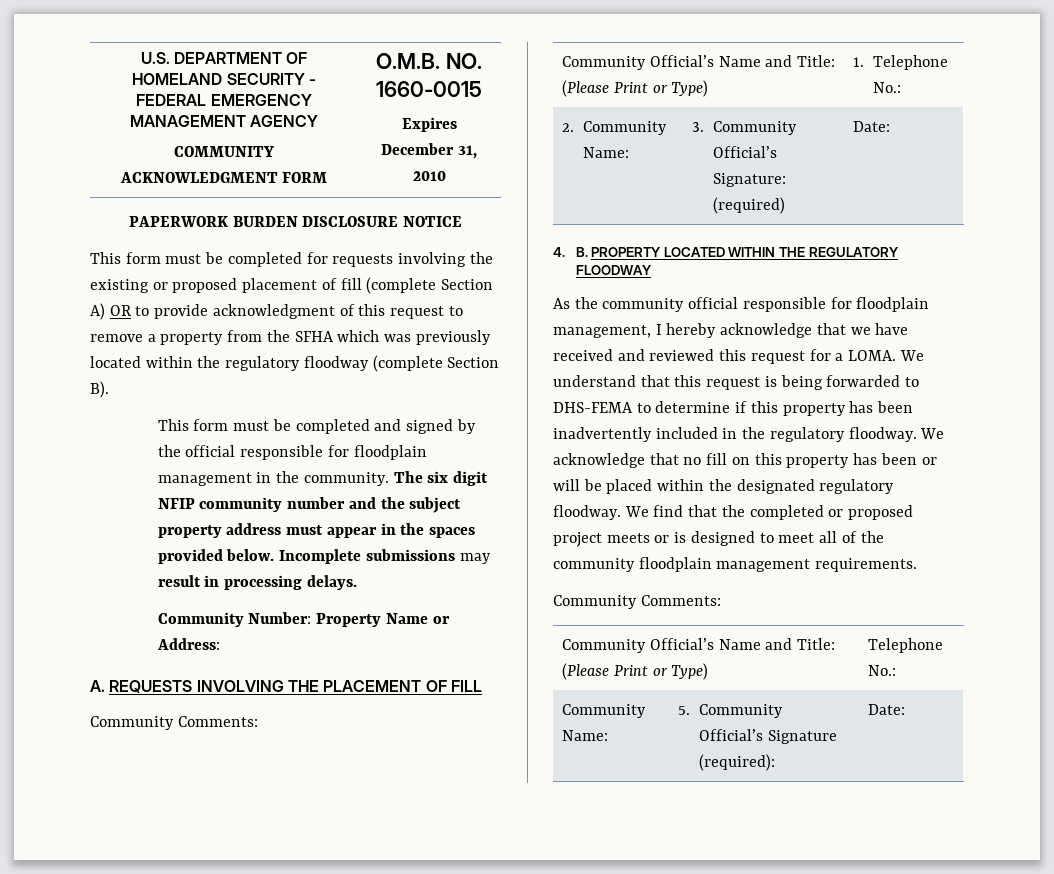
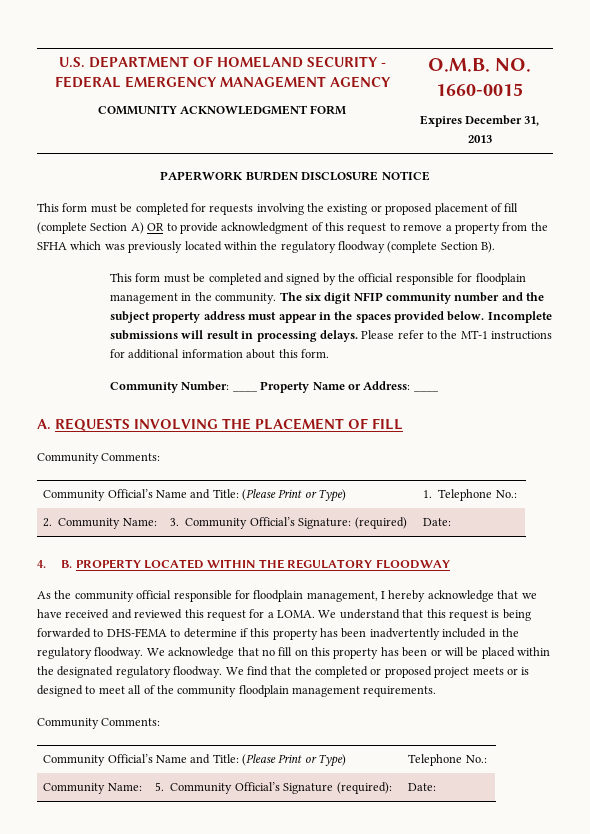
[412,171,446,181] 2010 -> [467,135,492,143] 2013
[459,553,491,564] may -> [181,330,204,339] will
(357, 582) none -> [361,330,553,340] [109,349,329,359] Please refer to the MT-1 instructions for additional information about this form.
(312, 618) none -> [232,390,258,392] ____
(220, 644) none -> [413,390,439,392] ____

